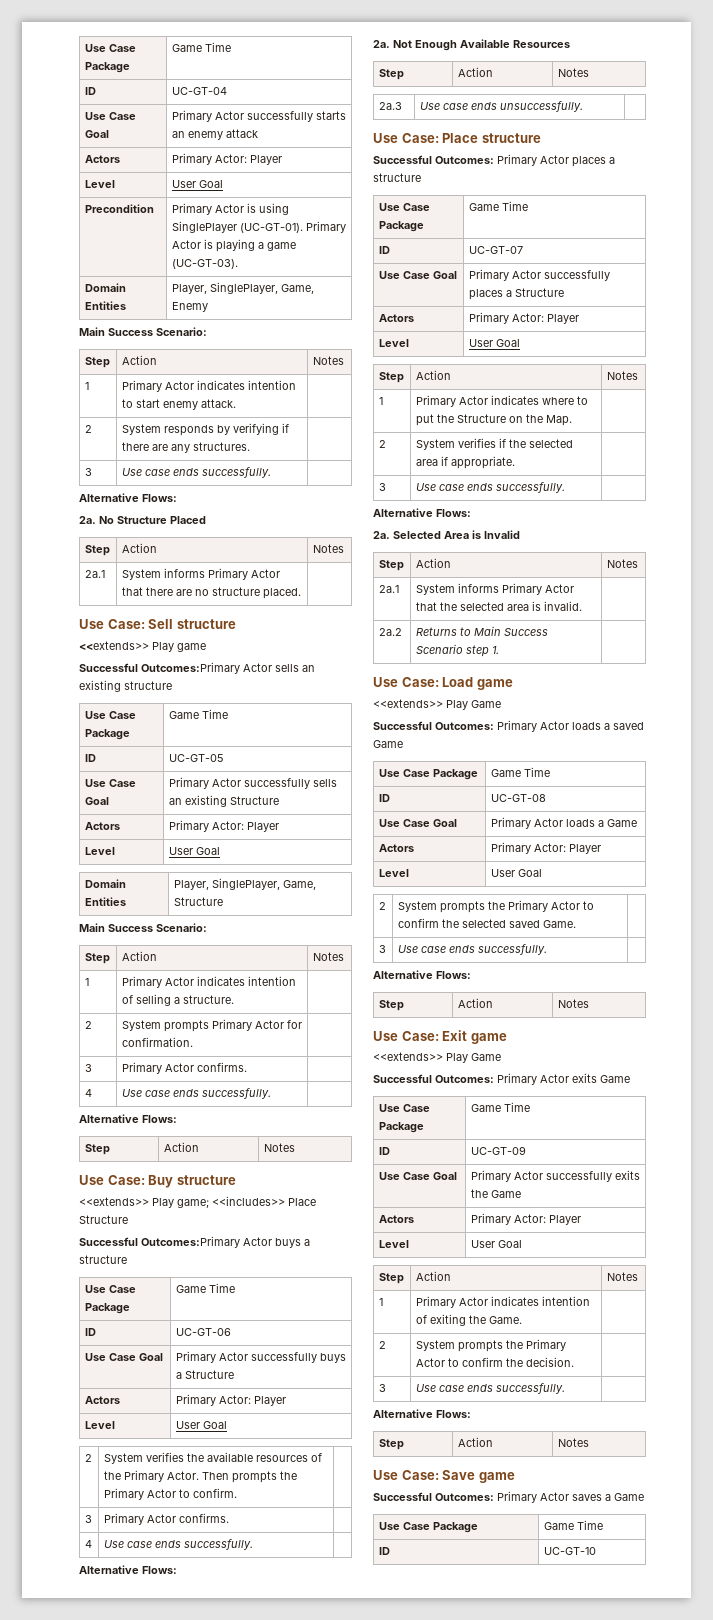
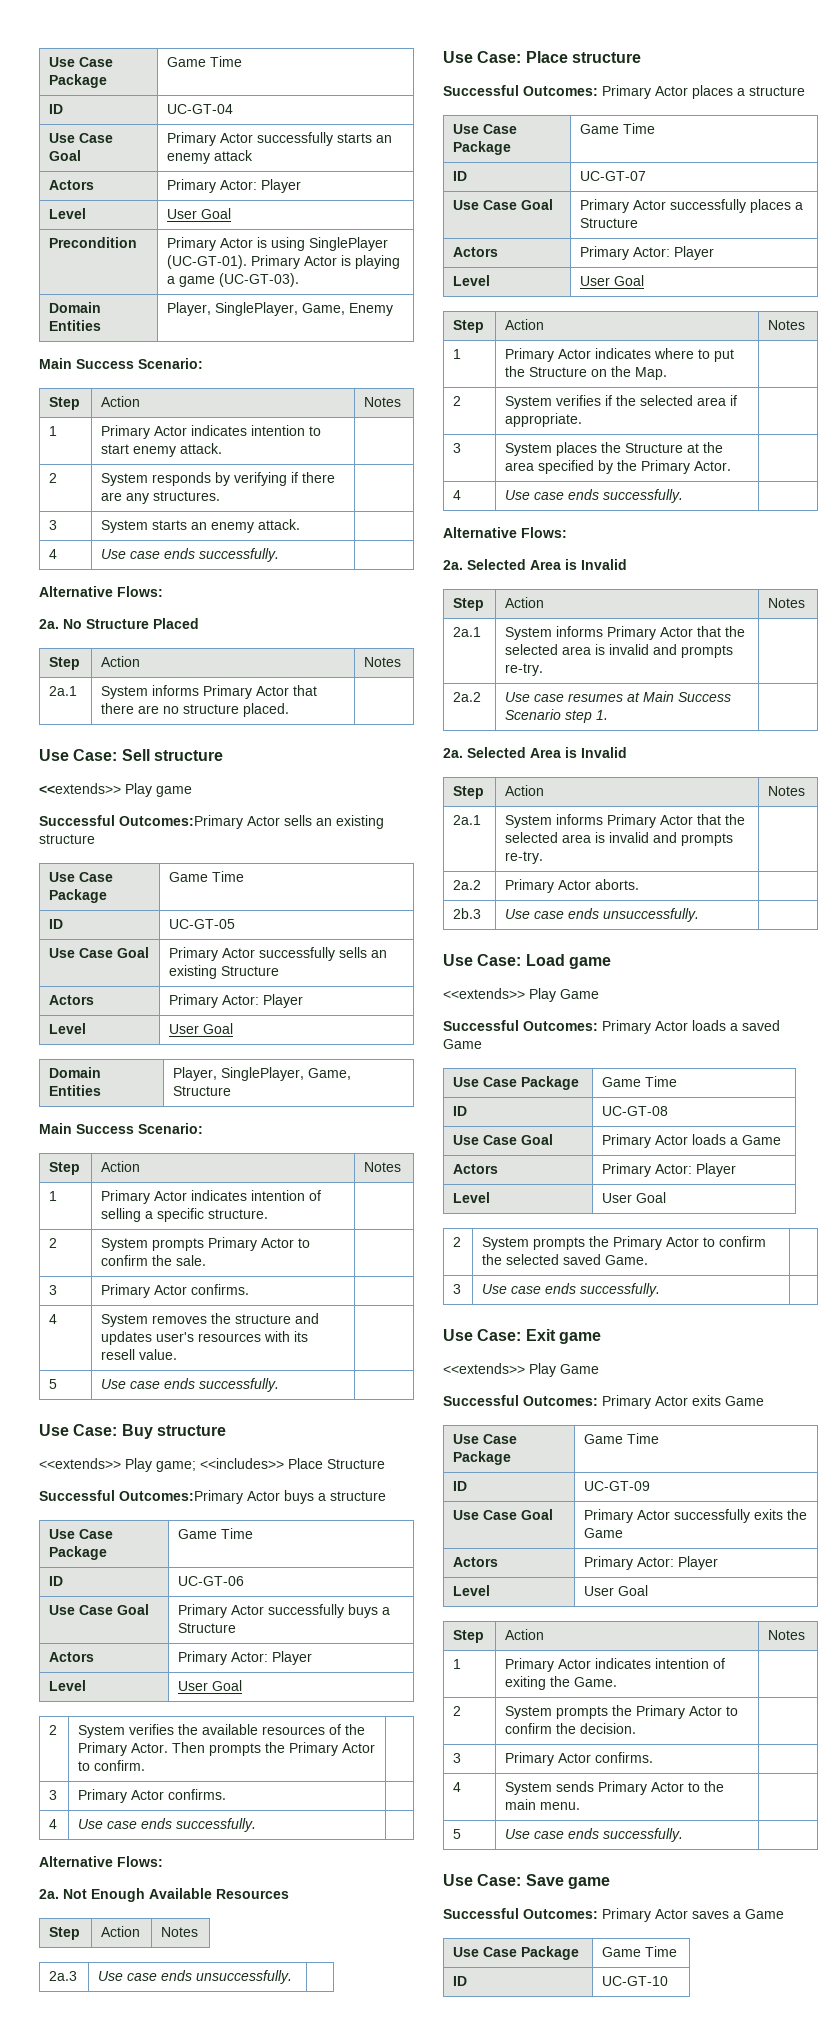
(92, 472) none -> [101,519,301,533] [49,549,58,559] | System starts an enemy attack. | // 4
(180, 1000) none -> [157,1208,205,1222] specific
[286,1020,302,1029] [121,1037,193,1047] [84,1064,92,1072] [121,1062,247,1074] [84,1089,92,1097] [121,1088,271,1099] [79,1114,177,1123] [84,1144,110,1155] [163,1142,199,1152] [263,1143,295,1152] for confirmation. | // 3 | Primary Actor confirms. | // 4 | Use case ends successfully. | // Alternative Flows: // Step | Action | Notes -> [298,1238,311,1248] [101,1255,207,1266] [49,1285,58,1295] [101,1284,250,1298] [49,1314,58,1324] [101,1313,320,1327] [101,1331,309,1345] [101,1349,178,1360] [49,1379,58,1389] [101,1378,280,1392] to confirm the sale. | // 3 | Primary Actor confirms. | // 4 | System removes the structure and updates user's resources with its resell value. | // 5 | Use case ends successfully. |
(386, 487) none -> [505,442,724,456] [505,460,732,474] [453,490,462,500] | System places the Structure at the area specified by the Primary Actor. | // 4
[543,601,582,611] [378,628,402,636] [415,627,471,636] invalid. | // 2a.2 | Returns to -> [609,644,734,658] [505,663,544,676] [453,692,482,702] [505,692,641,702] invalid and prompts re-try. | // 2a.2 | Use case resumes at
(499, 650) none -> [443,747,627,758] [453,786,485,799] [505,785,545,796] [768,786,806,796] [453,815,482,825] [505,814,746,828] [505,832,734,846] [505,851,544,864] [453,880,482,890] [505,879,640,893] [453,908,482,919] [505,908,700,922] // 2a. Selected Area is Invalid // Step | Action | Notes // 2a.1 | System informs Primary Actor that the selected area is invalid and prompts re-try. | // 2a.2 | Primary Actor aborts. | // 2b.3 | Use case ends unsuccessfully. |
[373,970,471,979] [378,1000,404,1011] [457,998,493,1008] [557,999,589,1008] // Alternative Flows: // Step | Action | Notes -> (661, 1290) none
[415,1383,565,1394] [373,1409,471,1418] [378,1439,404,1450] [457,1437,493,1447] [557,1438,589,1447] | Use case ends successfully. | // Alternative Flows: // Step | Action | Notes -> [505,1752,654,1766] [453,1782,462,1792] [505,1781,725,1795] [505,1799,581,1810] [453,1829,462,1839] [505,1828,684,1842] | Primary Actor confirms. | // 4 | System sends Primary Actor to the main menu. | // 5 | Use case ends successfully. |

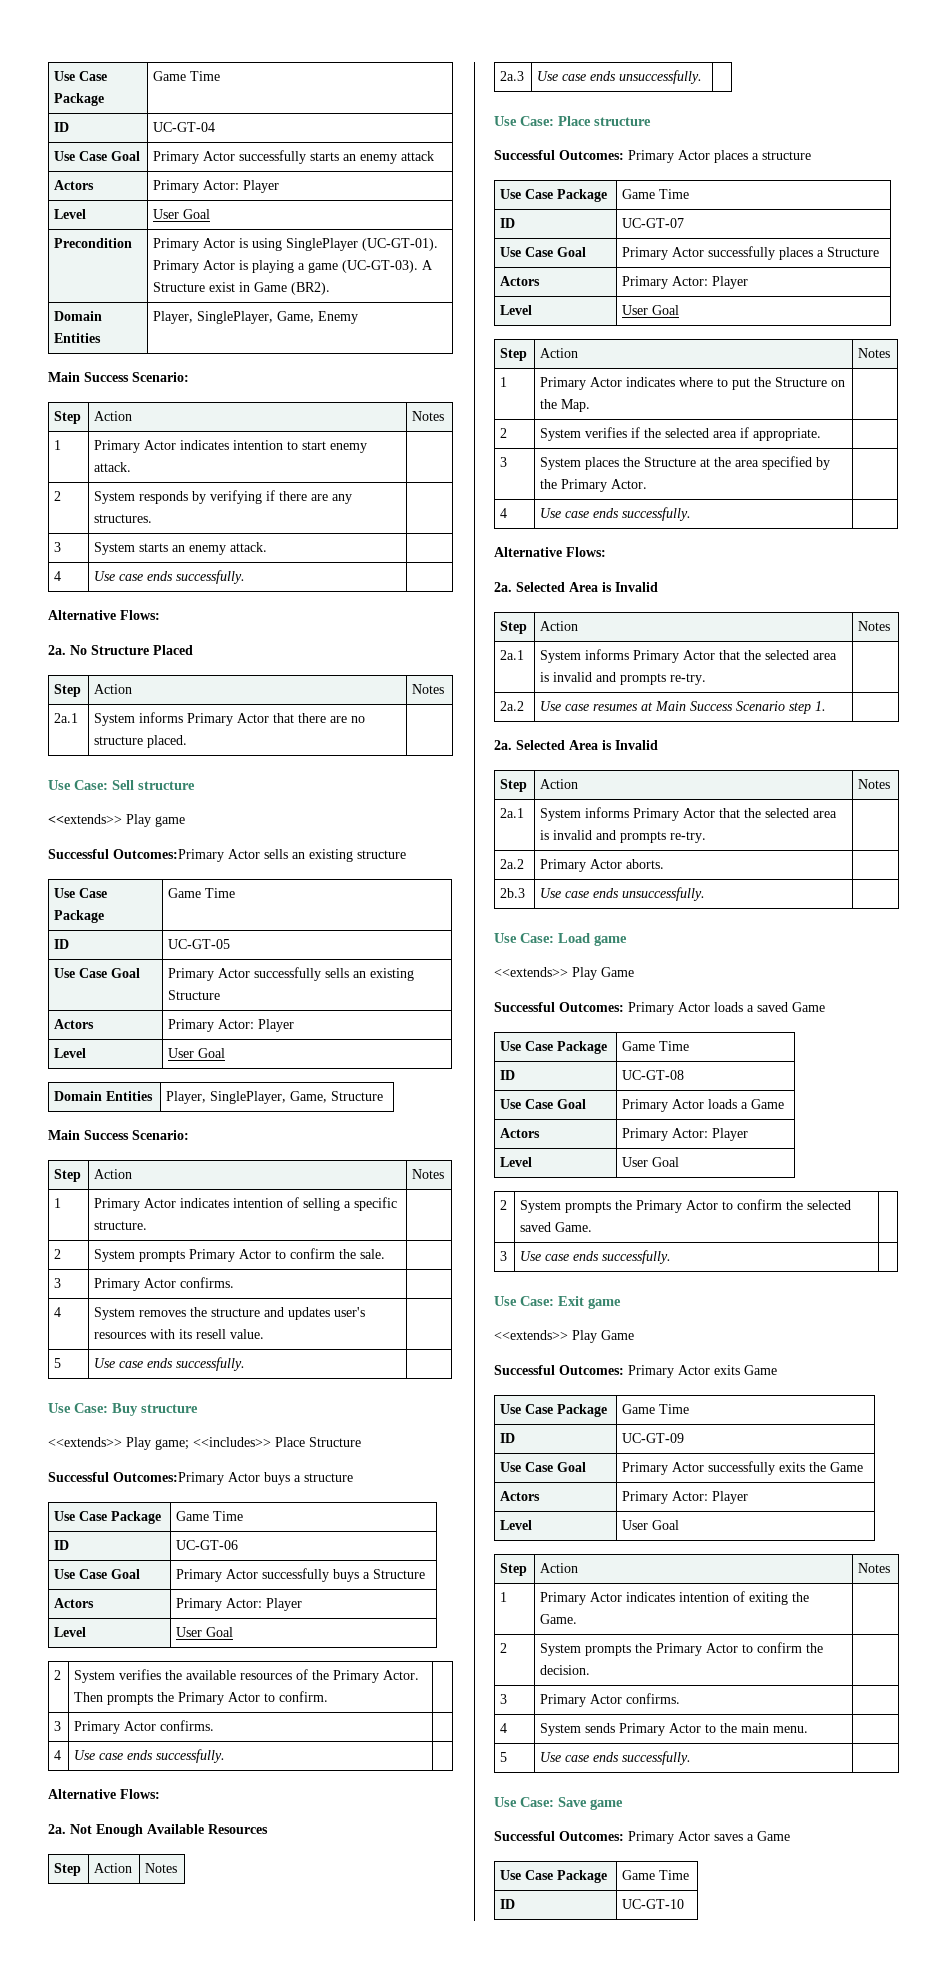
(300, 280) none -> [422,260,434,270] [153,282,331,295] A Structure exist in Game (BR2).

